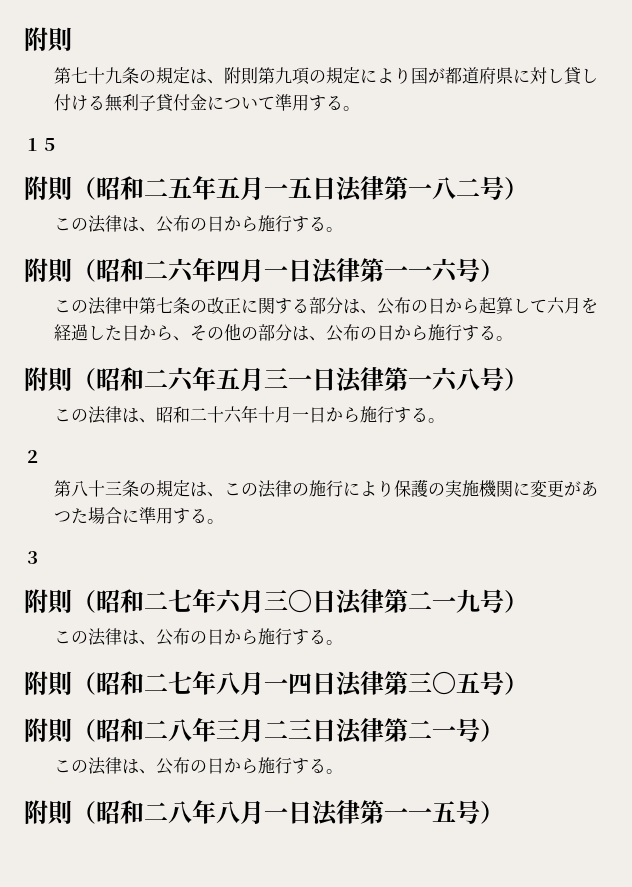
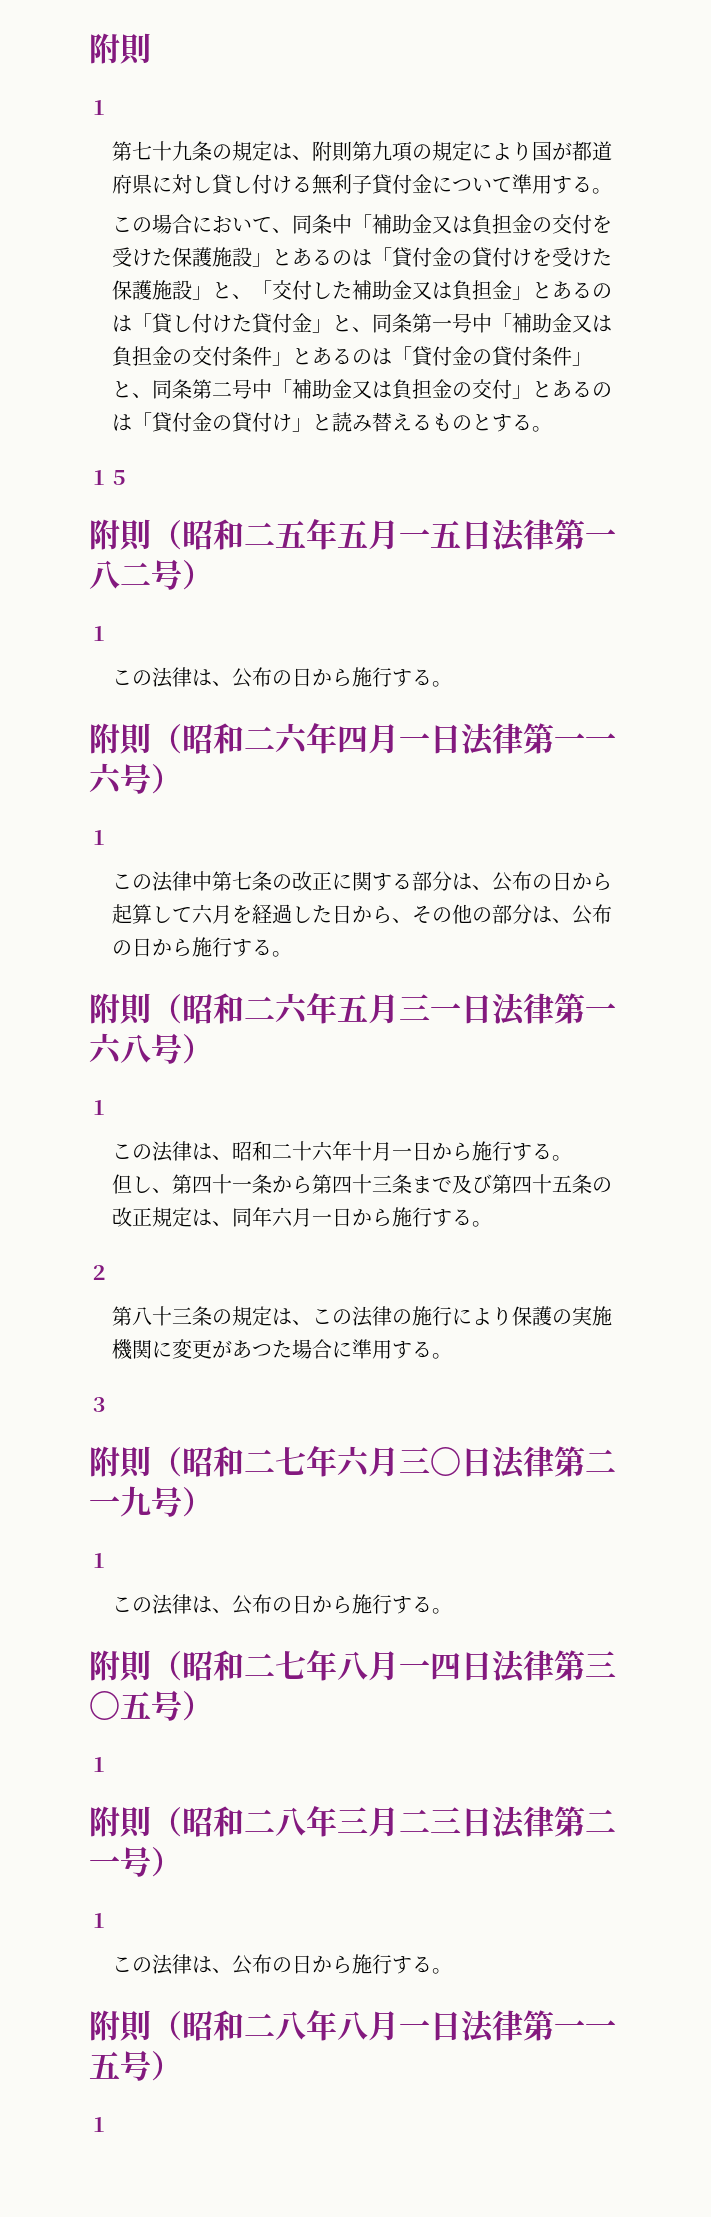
[24,27,72,52] 附則 -> [89,33,151,65] [89,100,109,115] 附則 // １
(361, 108) none -> [112,214,613,235] [112,247,613,268] [112,280,613,301] [112,313,613,334] [112,346,593,367] [112,379,613,400] [112,412,553,433] // この場合において、同条中「補助金又は負担金の交付を受けた保護施設」とあるのは「貸付金の貸付けを受けた保護施設」と、「交付した補助金又は負担金」とあるのは「貸し付けた貸付金」と、同条第一号中「補助金又は負担金の交付条件」とあるのは「貸付金の貸付条件」と、同条第二号中「補助金又は負担金の交付」とあるのは「貸付金の貸付け」と読み替えるものとする。
(528, 188) none -> [89,626,109,641] // １
(504, 270) none -> [89,830,109,845] // １
(528, 379) none -> [89,1100,109,1115] // １
(446, 420) none -> [112,1174,613,1194] [112,1207,493,1227] // 但し、第四十一条から第四十三条まで及び第四十五条の改正規定は、同年六月一日から施行する。
(528, 601) none -> [89,1553,109,1568] // １
(528, 683) none -> [89,1757,109,1772] // １
(504, 730) none -> [89,1913,109,1928] // １
(504, 812) none -> [89,2117,109,2132] // １

